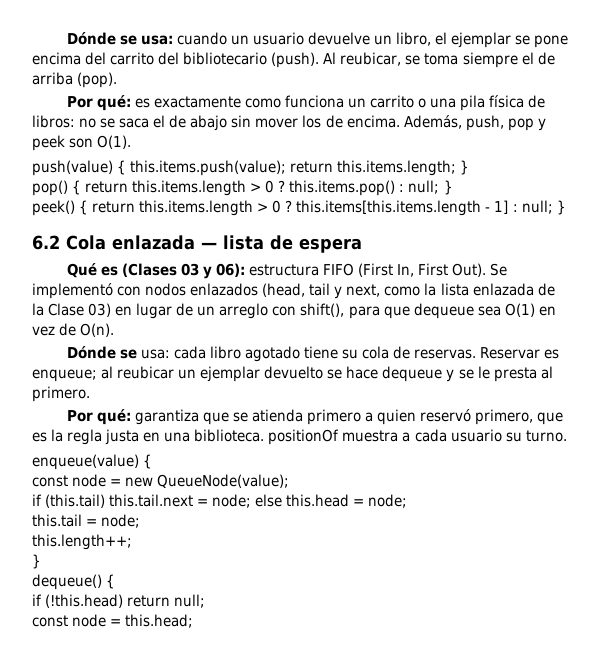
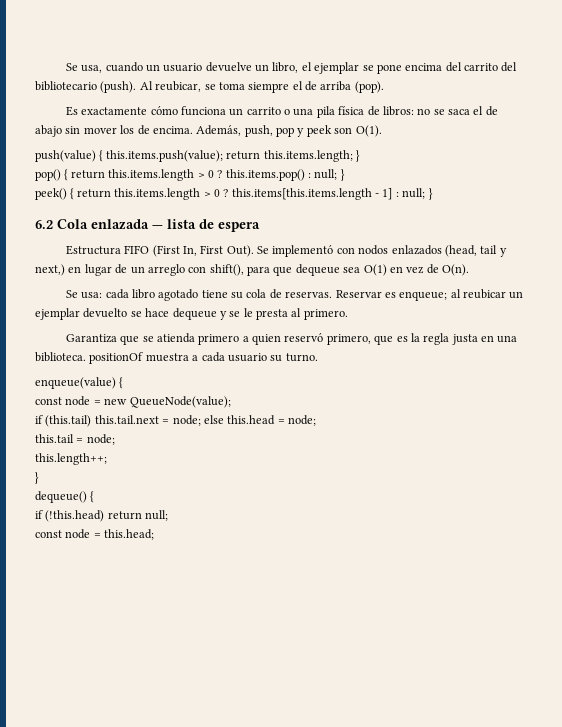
[66,32,173,45] Dónde se usa: -> [65,63,103,73] Se usa,
[66,95,281,111] Por qué: es exactamente como -> [65,106,178,116] Es exactamente cómo
[66,263,319,279] Qué es (Clases 03 y 06): estructura -> [65,245,121,255] Estructura
[346,283,555,297] [32,303,112,317] next, como la lista enlazada de la Clase 03) -> [35,264,65,276] next,)
[66,346,137,359] Dónde se -> [65,290,78,298] Se
[66,409,199,425] Por qué: garantiza -> [65,334,117,343] Garantiza

